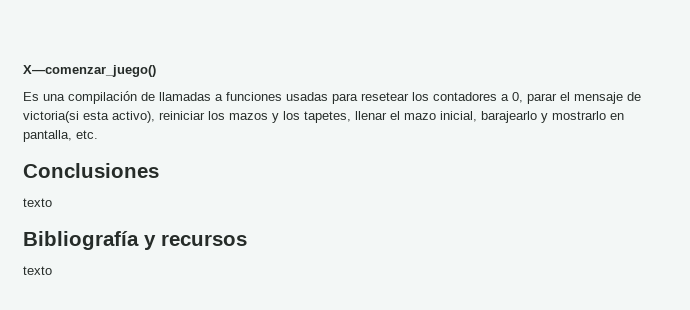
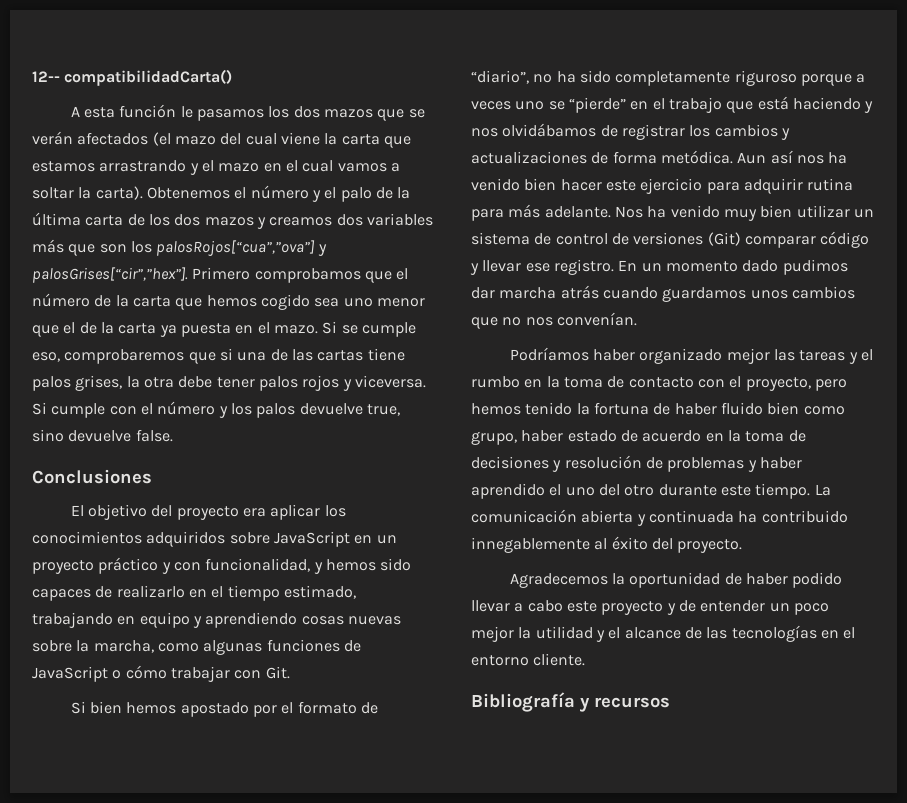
[23,65,156,77] [23,91,641,104] [23,111,624,123] [23,130,98,142] [23,163,159,178] [23,198,52,207] X—comenzar_juego() // Es una compilación de llamadas a funciones usadas para resetear los contadores a 0, parar el mensaje de victoria(si esta activo), reiniciar los mazos y los tapetes, llenar el mazo inicial, barajearlo y mostrarlo en pantalla, etc. // Conclusiones // texto -> [32,69,233,86] [70,104,425,121] [32,131,411,148] [32,160,400,175] [32,185,411,202] [32,212,433,229] [32,239,327,256] [32,267,409,283] [32,293,425,310] [32,321,416,337] [32,348,405,364] [32,375,426,391] [32,401,400,418] [32,429,173,442] [32,469,152,484] [70,504,346,520] [32,531,397,547] [32,557,412,574] [32,585,356,601] [32,612,401,628] [32,639,361,655] [32,665,290,682] [70,701,378,717] [471,70,866,86] [471,96,874,113] [471,123,790,140] [471,150,848,164] [471,178,854,194] [471,204,874,221] [471,231,870,248] [470,259,848,275] [471,285,855,302] [471,312,637,329] [509,347,873,364] [471,376,847,391] [471,402,845,415] [471,430,806,445] [471,455,802,472] [471,483,831,499] [471,509,848,526] [471,536,743,553] [509,572,843,588] [471,600,829,615] [471,625,856,642] [471,653,586,666] 12-- compatibilidadCarta() // A esta función le pasamos los dos mazos que se verán afectados (el mazo del cual viene la carta que estamos arrastrando y el mazo en el cual vamos a soltar la carta). Obtenemos el número y el palo de la última carta de los dos mazos y creamos dos variables más que son los palosRojos[“cua”,”ova”] y palosGrises[“cir”,”hex”]. Primero comprobamos que el número de la carta que hemos cogido sea uno menor que el de la carta ya puesta en el mazo. Si se cumple eso, comprobaremos que si una de las cartas tiene palos grises, la otra debe tener palos rojos y viceversa. Si cumple con el número y los palos devuelve true, sino devuelve false. // Conclusiones // El objetivo del proyecto era aplicar los conocimientos adquiridos sobre JavaScript en un proyecto práctico y con funcionalidad, y hemos sido capaces de realizarlo en el tiempo estimado, trabajando en equipo y aprendiendo cosas nuevas sobre la marcha, como algunas funciones de JavaScript o cómo trabajar con Git. // Si bien hemos apostado por el formato de “diario”, no ha sido completamente riguroso porque a veces uno se “pierde” en el trabajo que está haciendo y nos olvidábamos de registrar los cambios y actualizaciones de forma metódica. Aun así nos ha venido bien hacer este ejercicio para adquirir rutina para más adelante. Nos ha venido muy bien utilizar un sistema de control de versiones (Git) comparar código y llevar ese registro. En un momento dado pudimos dar marcha atrás cuando guardamos unos cambios que no nos convenían. // Podríamos haber organizado mejor las tareas y el rumbo en la toma de contacto con el proyecto, pero hemos tenido la fortuna de haber fluido bien como grupo, haber estado de acuerdo en la toma de decisiones y resolución de problemas y haber aprendido el uno del otro durante este tiempo. La comunicación abierta y continuada ha contribuido innegablemente al éxito del proyecto. // Agradecemos la oportunidad de haber podido llevar a cabo este proyecto y de entender un poco mejor la utilidad y el alcance de las tecnologías en el entorno cliente.
[23,266,52,275] // texto -> (670, 702) none

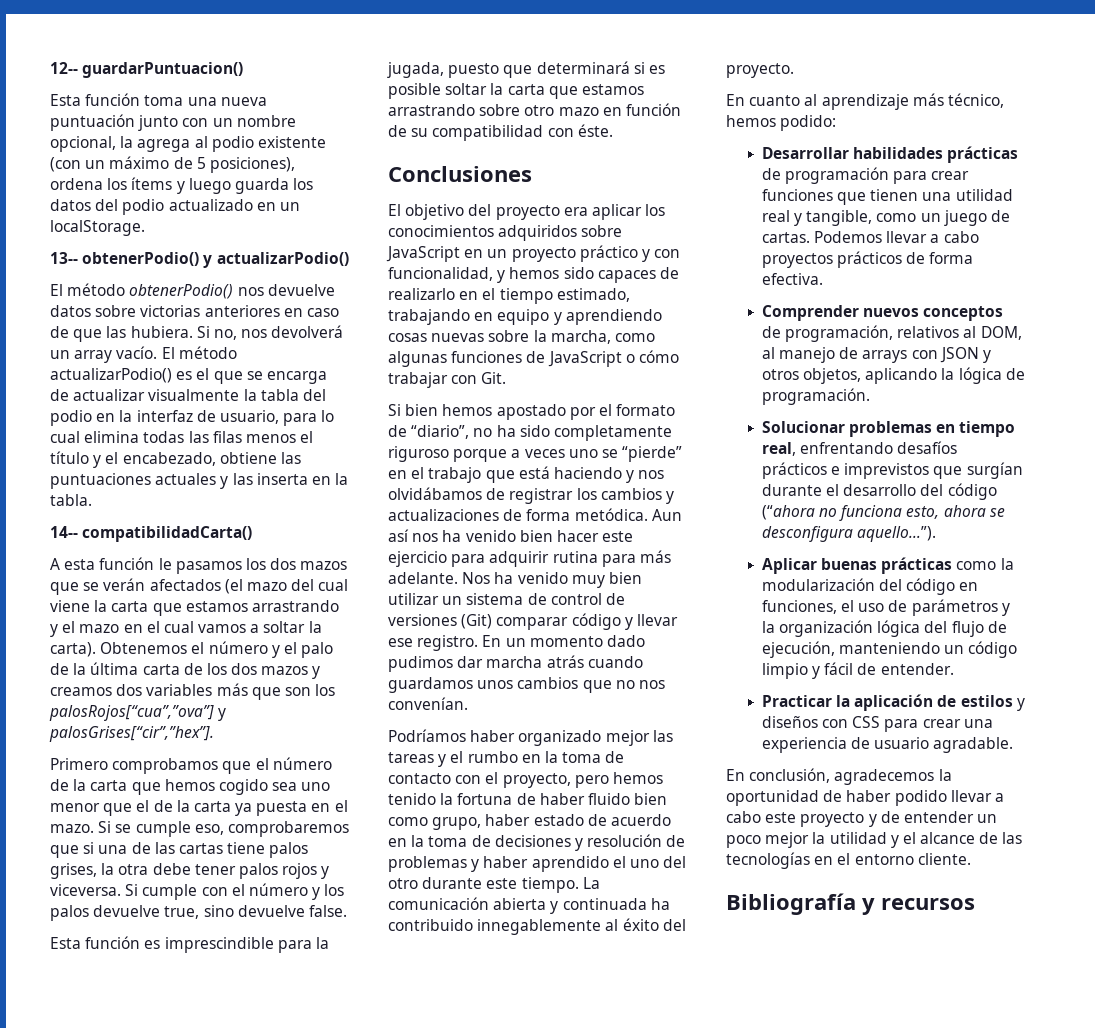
(60, 76) none -> [82,62,244,78] [50,93,267,106] [50,114,296,131] [50,136,326,152] [50,156,295,173] [50,177,314,194] [50,199,300,215] [50,220,145,236] [50,252,349,268] [50,283,335,299] [50,305,339,317] [50,325,344,342] [50,346,237,363] [50,368,327,384] [50,389,326,401] [50,410,335,426] [50,431,314,443] [50,451,301,468] [50,473,349,489] [50,494,92,506] [50,526,78,538] guardarPuntuacion() // Esta función toma una nueva puntuación junto con un nombre opcional, la agrega al podio existente (con un máximo de 5 posiciones), ordena los ítems y luego guarda los datos del podio actualizado en un localStorage. // 13-- obtenerPodio() y actualizarPodio() // El método obtenerPodio() nos devuelve datos sobre victorias anteriores en caso de que las hubiera. Si no, nos devolverá un array vacío. El método actualizarPodio() es el que se encarga de actualizar visualmente la tabla del podio en la interfaz de usuario, para lo cual elimina todas las filas menos el título y el encabezado, obtiene las puntuaciones actuales y las inserta en la tabla. // 14--
(188, 275) none -> (214, 734) //
(173, 435) none -> [50,936,329,953] [387,61,665,78] [388,83,644,99] [388,103,681,116] [388,124,613,141] // Esta función es imprescindible para la jugada, puesto que determinará si es posible soltar la carta que estamos arrastrando sobre otro mazo en función de su compatibilidad con éste.
[509,573,608,588] Agradecemos -> [726,93,1004,110] [726,115,837,131] [761,146,1019,163] [761,167,970,184] [761,189,1013,205] [761,210,1010,226] [761,231,979,243] [761,251,974,268] [761,273,823,285] [761,305,1004,321] [761,325,1022,342] [761,347,991,363] [761,367,1025,384] [761,388,870,405] [761,421,1016,437] [761,441,958,456] [761,462,1023,479] [761,483,997,500] [761,505,1005,521] [761,526,936,542] [761,557,1014,574] [761,578,979,595] [761,599,1010,616] [761,620,1007,637] [761,641,1018,658] [761,662,954,679] [761,694,1025,711] [761,716,993,732] [761,737,1014,753] [726,768,935,785] En cuanto al aprendizaje más técnico, hemos podido: // Desarrollar habilidades prácticas de programación para crear funciones que tienen una utilidad real y tangible, como un juego de cartas. Podemos llevar a cabo proyectos prácticos de forma efectiva. // Comprender nuevos conceptos de programación, relativos al DOM, al manejo de arrays con JSON y otros objetos, aplicando la lógica de programación. // Solucionar problemas en tiempo real, enfrentando desafíos prácticos e imprevistos que surgían durante el desarrollo del código (“ahora no funciona esto, ahora se desconfigura aquello…”). // Aplicar buenas prácticas como la modularización del código en funciones, el uso de parámetros y la organización lógica del flujo de ejecución, manteniendo un código limpio y fácil de entender. // Practicar la aplicación de estilos y diseños con CSS para crear una experiencia de usuario agradable. // En conclusión, agradecemos

